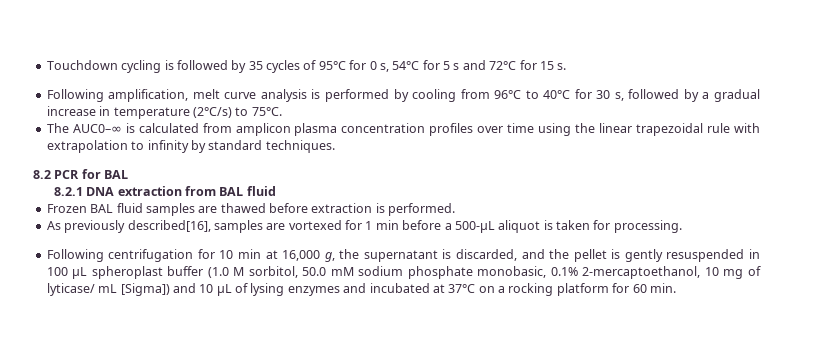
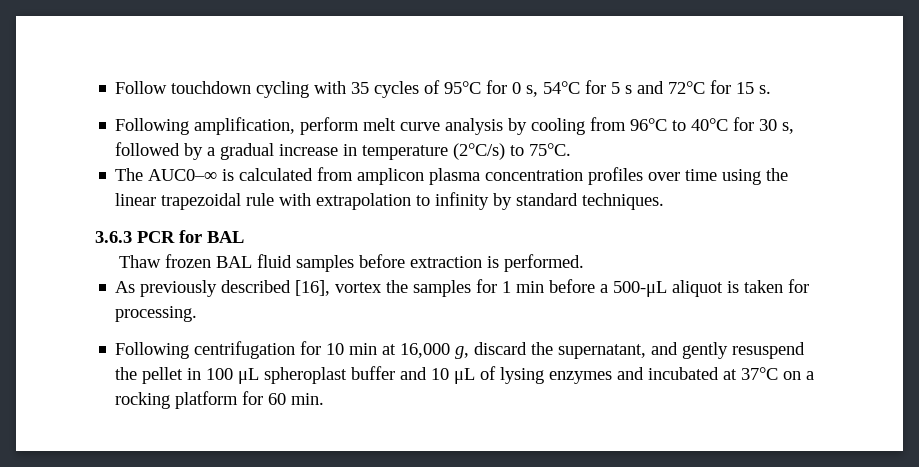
[46,60,247,73] Touchdown cycling is followed by -> [115,81,347,98] Follow touchdown cycling with
(189, 95) none -> [300,117,360,135] perform
[311,89,389,102] is performed -> (504, 126) none
[33,170,51,179] 8.2 -> [95,231,132,243] 3.6.3
[53,186,276,196] [46,204,87,213] 8.2.1 DNA extraction from BAL fluid // Frozen -> [119,254,212,268] Thaw frozen
[198,203,266,213] are thawed -> (355, 263) none
[127,220,342,233] described[16], samples are vortexed -> [221,280,472,297] described [16], vortex the samples
[339,249,745,262] the supernatant is discarded, and the pellet is gently resuspended -> [474,342,806,359] [115,367,184,384] discard the supernatant, and gently resuspend the pellet
[207,266,761,279] [46,283,170,296] (1.0 M sorbitol, 50.0 mM sodium phosphate monobasic, 0.1% 2-mercaptoethanol, 10 mg of lyticase/ mL [Sigma]) -> (396, 373) none

